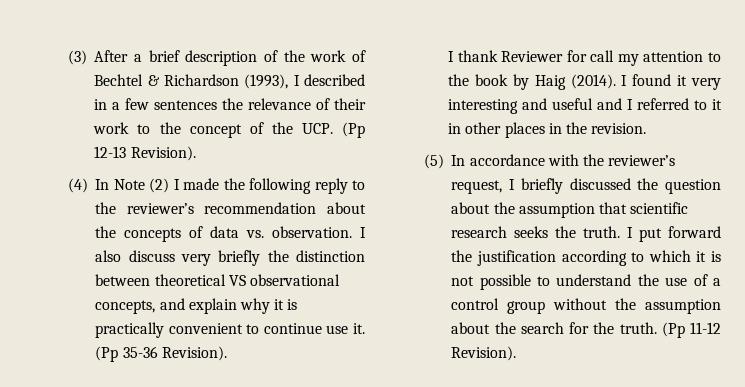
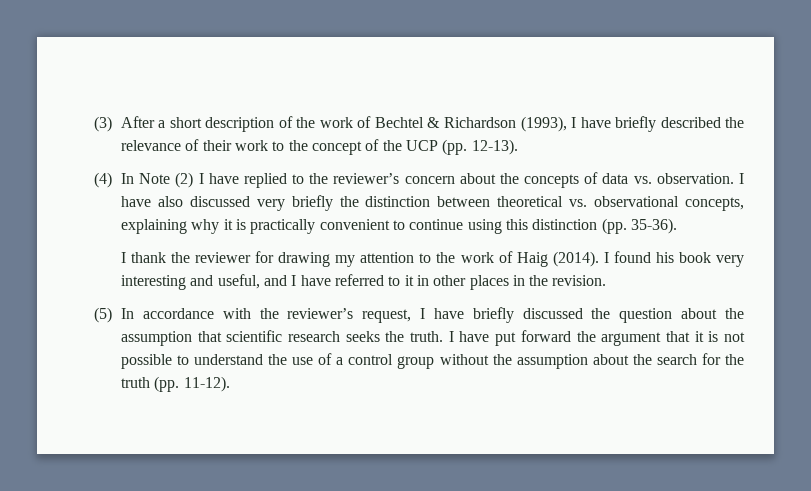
[148,50,180,62] brief -> [169,117,202,128] short
[304,74,365,86] [94,98,218,110] described in a few sentences -> [580,116,721,132] have briefly described
[301,122,365,138] [94,146,196,161] UCP. (Pp 12-13 Revision). -> [405,139,518,155] UCP (pp. 12-13).
[183,178,348,194] made the following reply -> [208,173,287,188] have replied
[204,202,317,214] recommendation -> [404,176,455,184] concern
[95,250,175,262] also discuss -> [120,196,250,207] have also discussed
[228,275,246,286] VS -> [569,199,588,207] vs.
[159,298,237,314] and explain -> [120,219,187,234] explaining
[326,323,366,334] [95,346,227,362] [448,50,615,62] use it. (Pp 35-36 Revision). // I thank Reviewer for call -> [467,218,677,234] [120,251,331,267] using this distinction (pp. 35-36). // I thank the reviewer for drawing
[475,74,529,90] book by -> [460,251,513,263] work of
[677,75,688,86] it -> [655,252,711,263] his book
[552,98,594,110] useful -> [217,274,260,289] useful,
(634, 104) none -> [300,275,331,286] have
(516, 184) none -> [433,308,464,319] have
(634, 232) none -> [459,331,490,342] have
[476,250,691,266] justification according to which -> [601,331,690,346] argument that
[619,322,721,338] [451,346,517,361] truth. (Pp 11-12 Revision). -> [120,376,230,392] truth (pp. 11-12).

